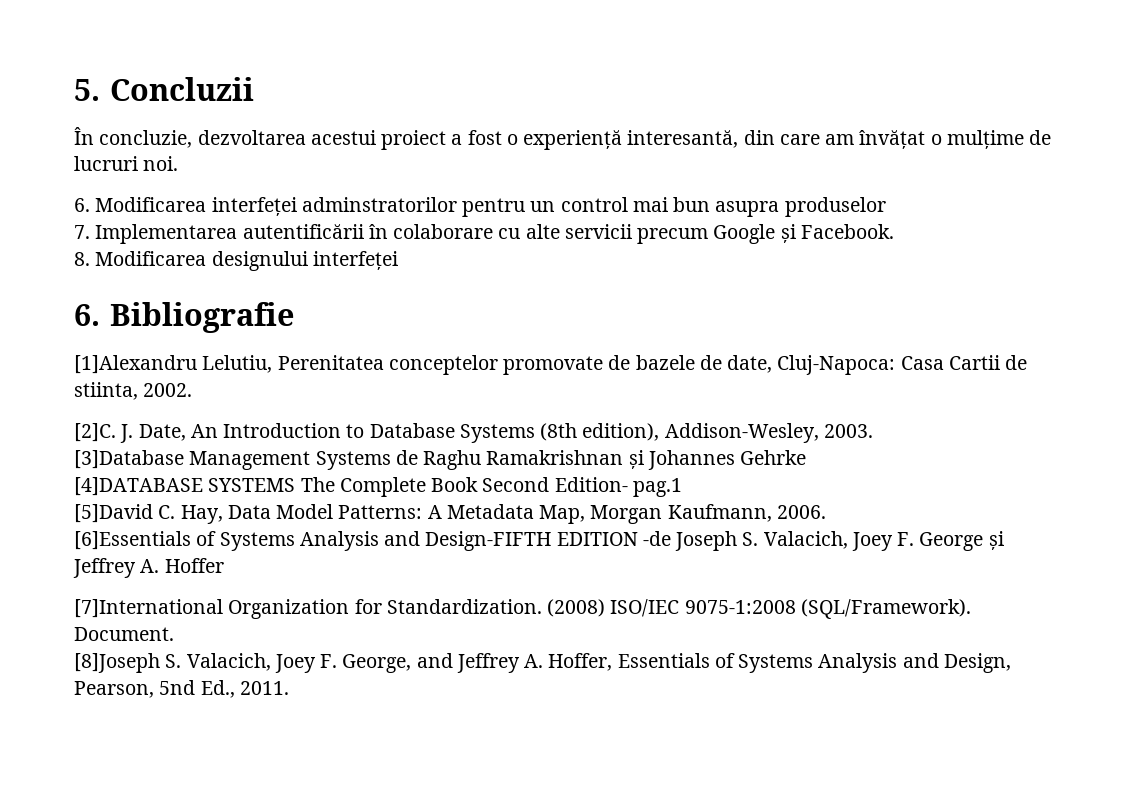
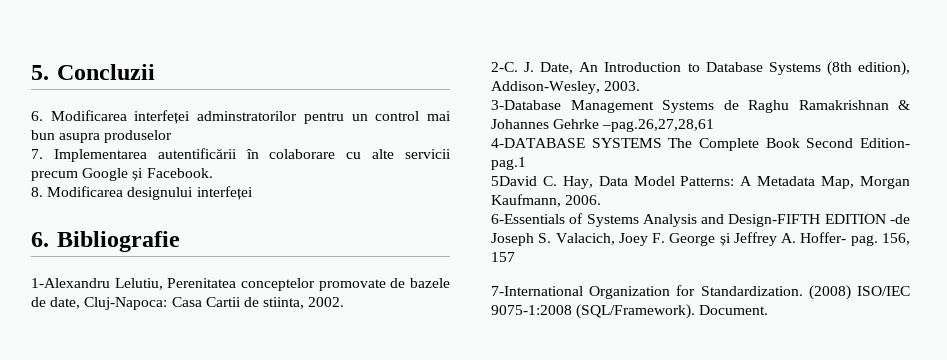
[74,127,1052,150] [74,156,179,171] // În concluzie, dezvoltarea acestui proiect a fost o experiență interesantă, din care am învățat o mulțime de lucruri noi. -> (155, 72) none
[74,355,197,374] [1]Alexandru -> [31,278,110,288] 1-Alexandru
[74,423,116,442] [2]C. -> [491,62,518,72] 2-C.
[74,450,184,469] [3]Database -> [491,100,561,110] 3-Database
[628,450,644,469] și -> [898,100,910,110] &
[74,477,203,496] // [4]DATABASE -> [602,119,715,132] [491,138,585,148] –pag.26,27,28,61 // 4-DATABASE
[74,504,153,523] [5]David -> [491,176,537,186] 5David
[74,531,191,550] [6]Essentials -> [491,214,565,224] 6-Essentials
[164,558,224,573] [74,599,223,618] Hoffer // [7]International -> [800,232,910,246] [491,252,515,262] [491,286,583,296] Hoffer- pag. 156, 157 // 7-International
[74,653,1011,673] [74,680,289,698] // [8]Joseph S. Valacich, Joey F. George, and Jeffrey A. Hoffer, Essentials of Systems Analysis and Design, Pearson, 5nd Ed., 2011. -> (769, 310) none

